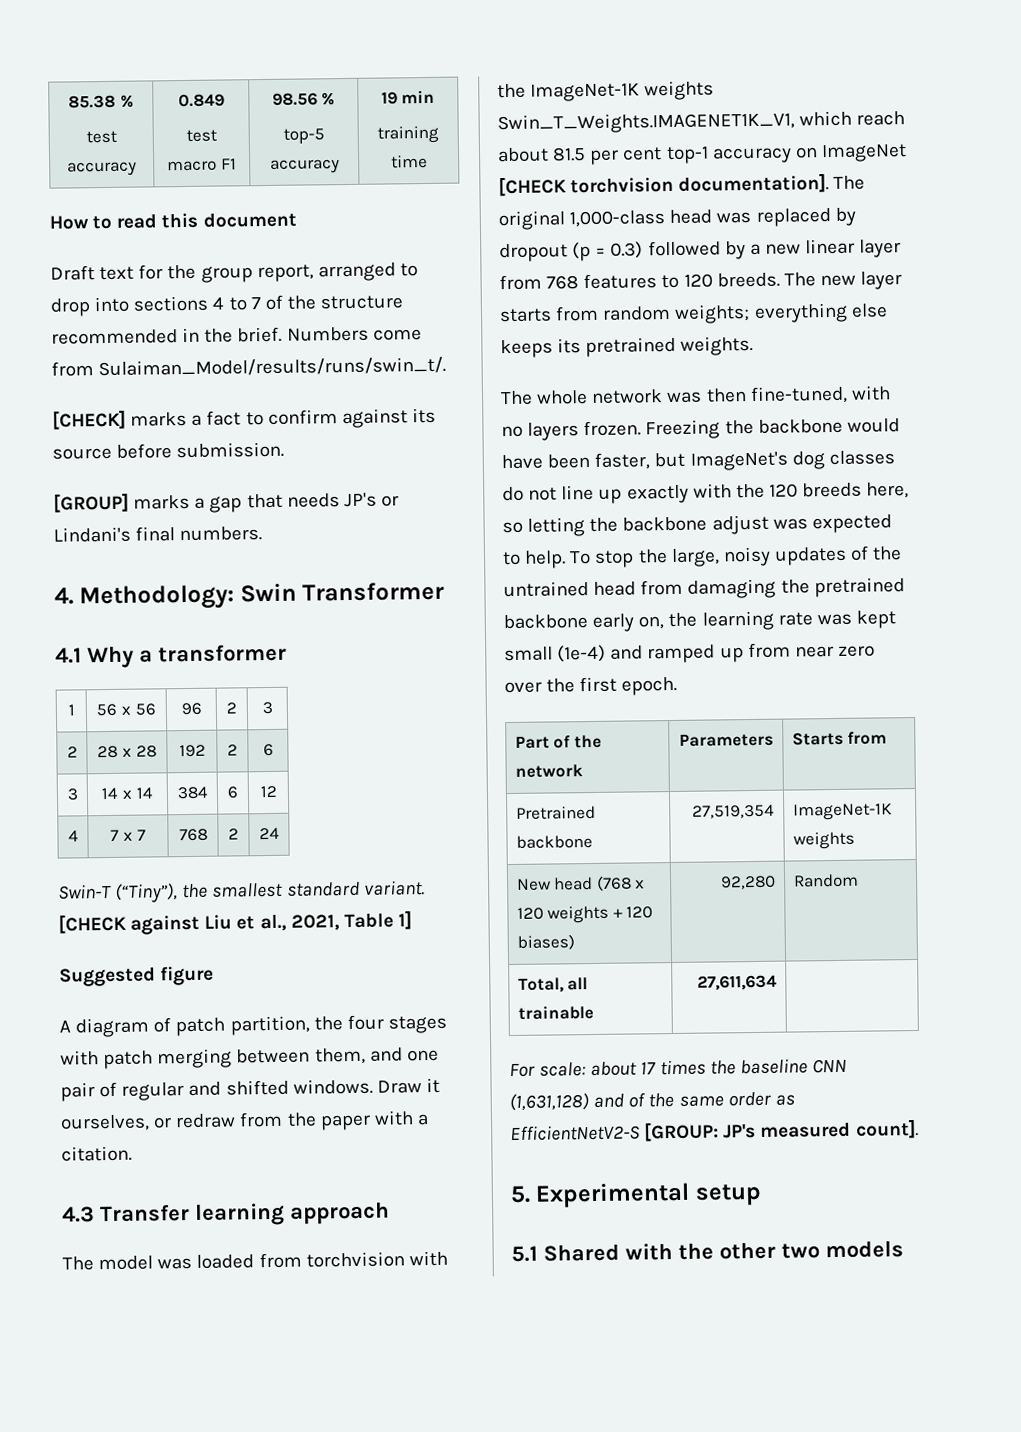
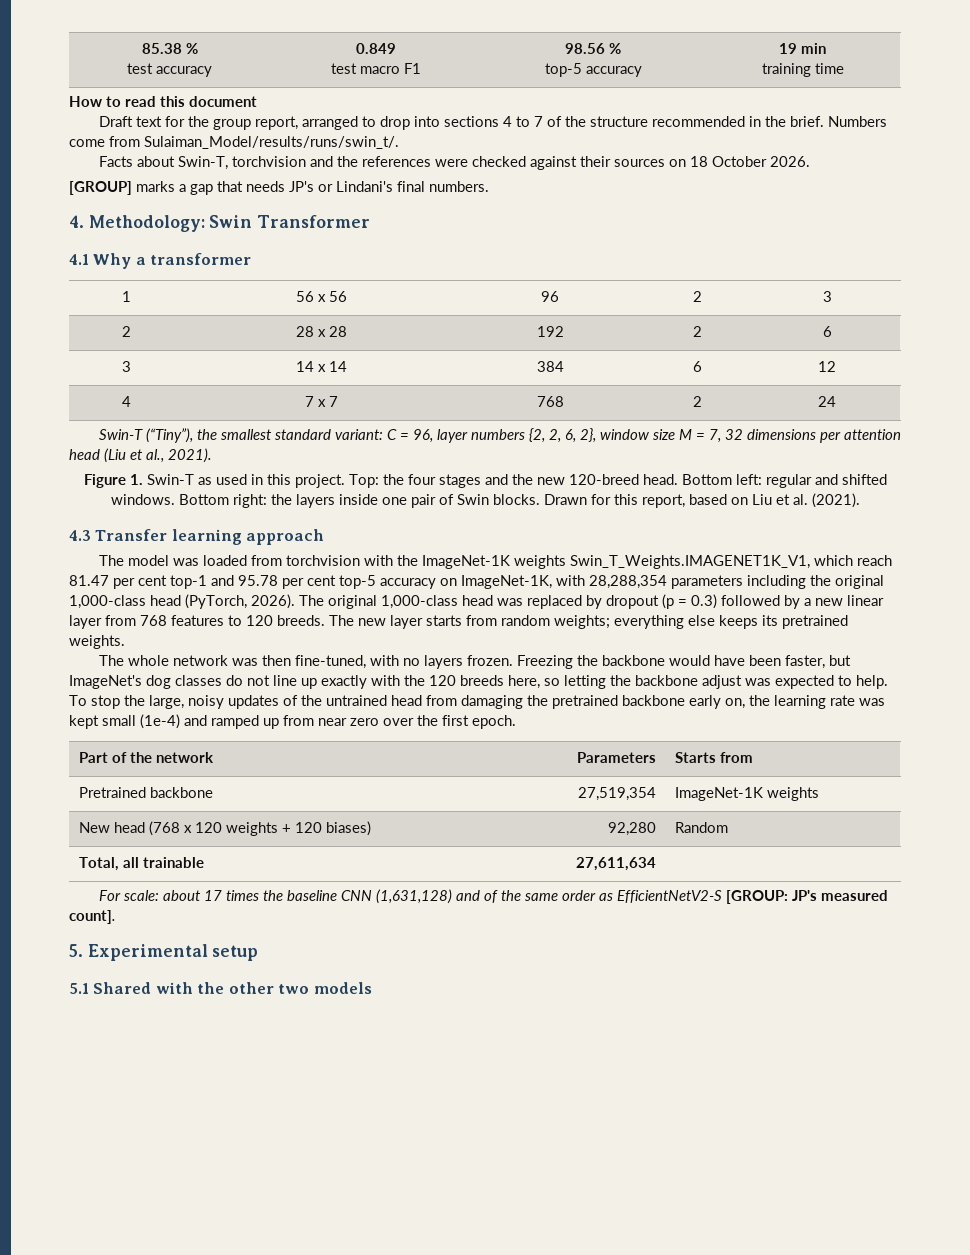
[52,407,436,430] [52,441,285,460] [CHECK] marks a fact to confirm against its source before submission. -> [98,156,810,170] Facts about Swin-T, torchvision and the references were checked against their sources on 18 October 2026.
[363,880,425,896] [58,910,412,935] [59,965,215,987] [59,1014,447,1038] [60,1047,439,1070] [60,1077,440,1102] [60,1110,429,1132] [61,1145,132,1162] variant. [CHECK against Liu et al., 2021, Table 1] // Suggested figure // A diagram of patch partition, the four stages with patch merging between them, and one pair of regular and shifted windows. Draw it ourselves, or redraw from the paper with a citation. -> [334,428,901,443] [69,448,212,463] [83,474,887,488] [110,493,860,508] variant: C = 96, layer numbers {2, 2, 6, 2}, window size M = 7, 32 dimensions per attention head (Liu et al., 2021). // Figure 1. Swin-T as used in this project. Top: the four stages and the new 120-breed head. Bottom left: regular and shifted windows. Bottom right: the layers inside one pair of Swin blocks. Drawn for this report, based on Liu et al. (2021).
[497,147,587,163] about 81.5 -> [69,575,109,586] 81.47
[711,144,907,164] [498,173,830,197] accuracy on ImageNet [CHECK torchvision documentation]. -> [211,575,884,589] [69,594,295,609] and 95.78 per cent top-5 accuracy on ImageNet-1K, with 28,288,354 parameters including the original 1,000-class head (PyTorch, 2026).

